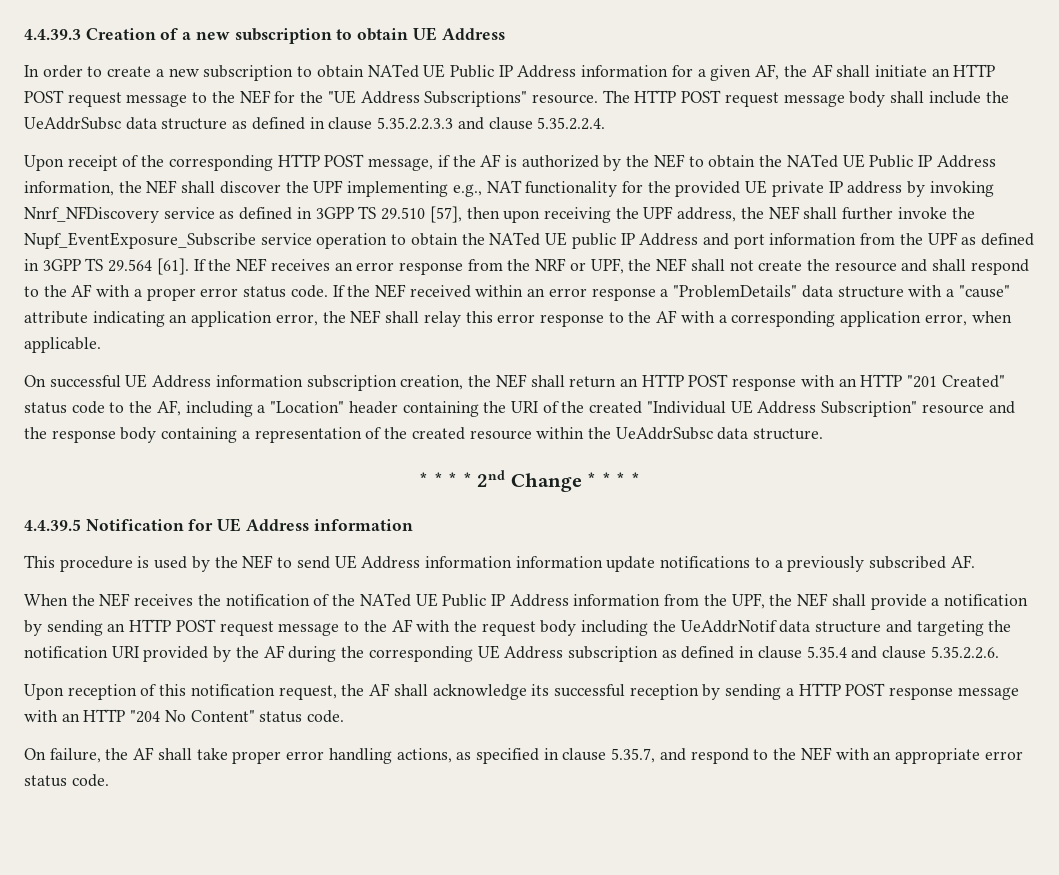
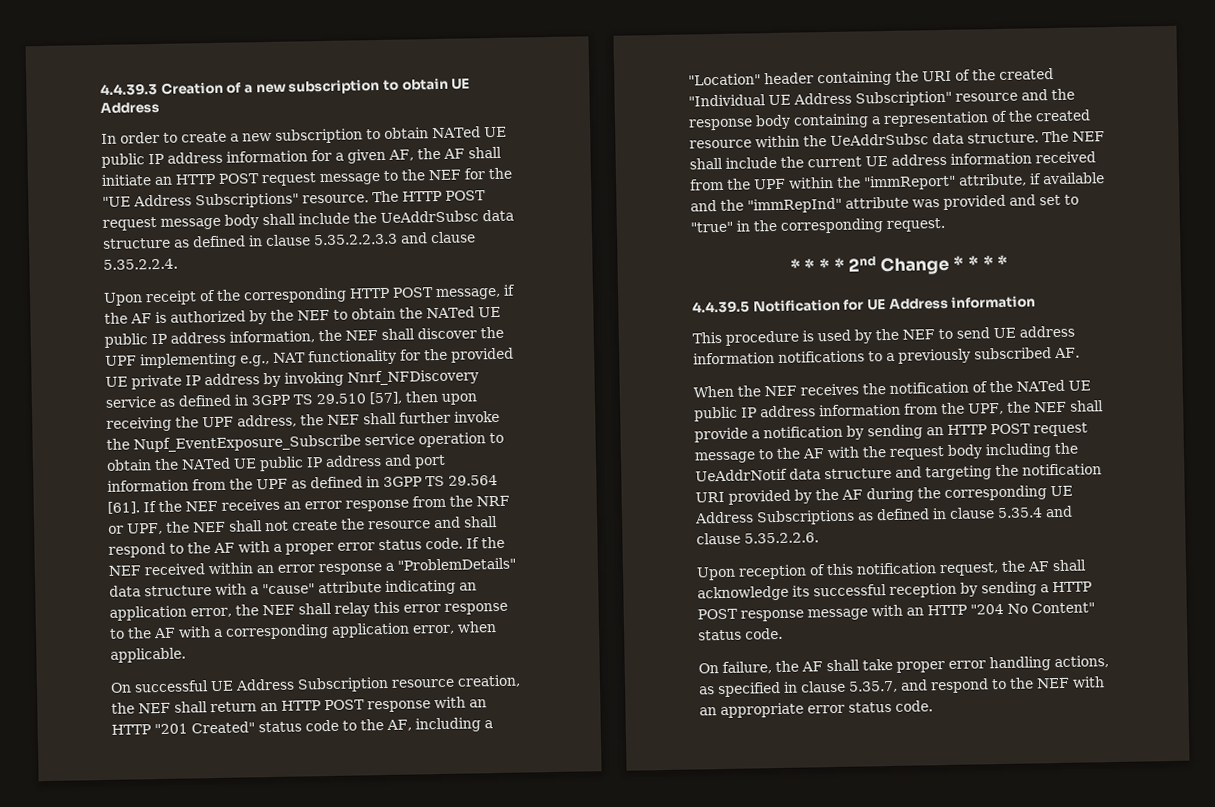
[449,65,577,78] Public IP Address -> [101,151,223,168] public IP address
[869,155,996,168] Public IP Address -> [104,331,226,348] public IP address
[639,233,699,246] Address -> [324,455,382,468] address
[215,375,397,391] information subscription -> [297,676,455,693] Subscription resource
(824, 434) none -> [1042,130,1105,143] [689,151,1096,170] [690,172,1105,191] [690,194,1079,214] [690,217,945,234] The NEF shall include the current UE address information received from the UPF within the "immReport" attribute, if available and the "immRepInd" attribute was provided and set to "true" in the corresponding request.
[361,556,656,572] Address information information update -> [1019,325,1075,338] [693,352,775,365] address information
[442,594,569,607] Public IP Address -> [694,405,816,422] public IP address
[567,646,658,662] subscription -> [756,509,855,526] Subscriptions

